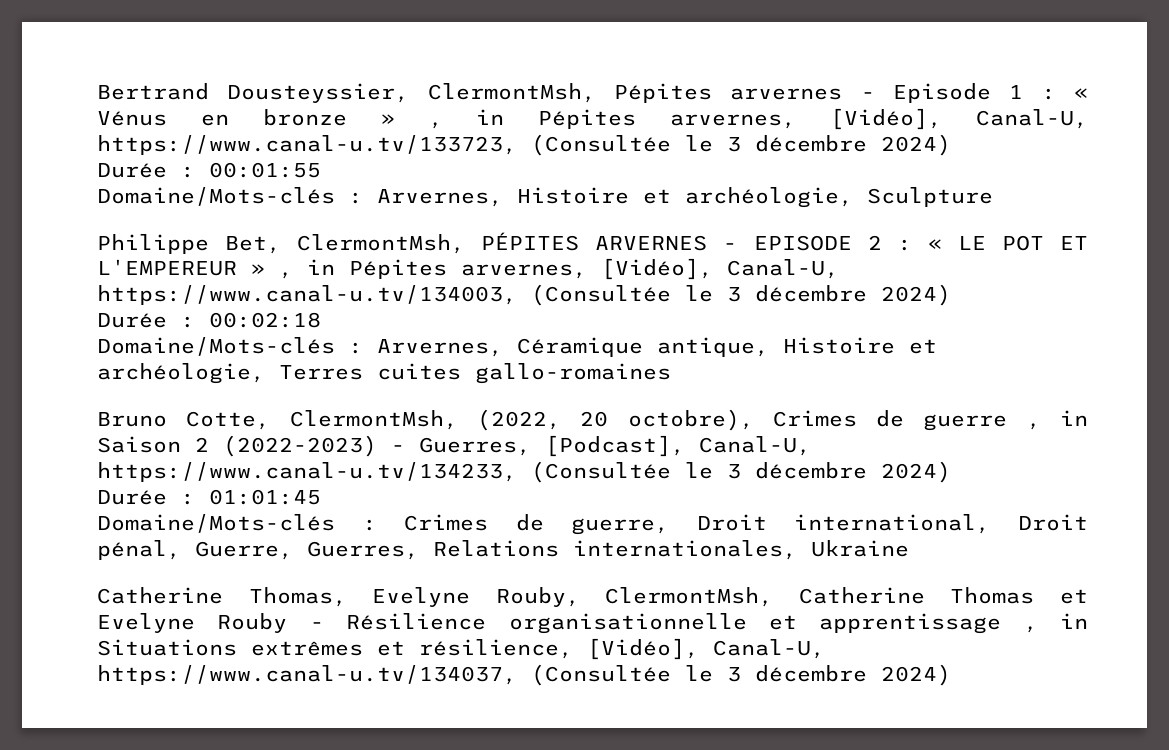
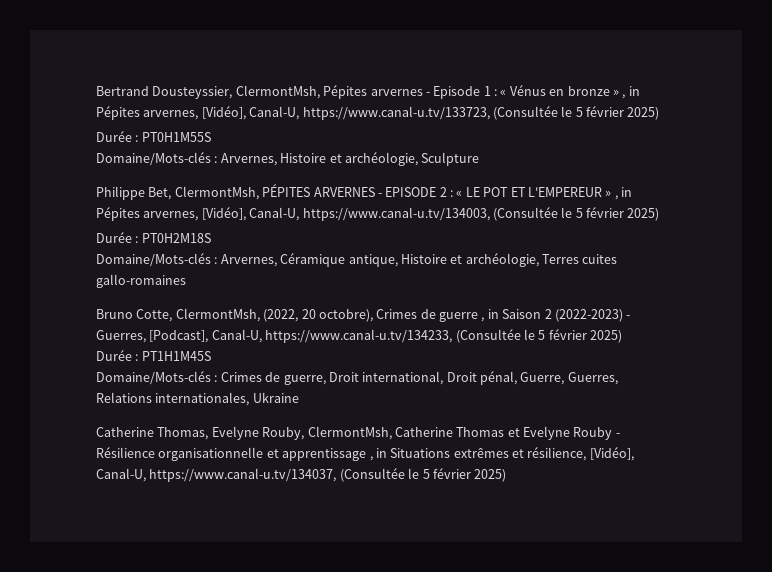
[727,134,951,156] [97,162,321,178] 3 décembre 2024) // Durée : 00:01:55 -> [575,106,660,120] [96,131,211,142] 5 février 2025) // Durée : PT0H1M55S
[727,284,951,306] [97,312,321,328] 3 décembre 2024) // Durée : 00:02:18 -> [575,207,660,221] [96,232,211,243] 5 février 2025) // Durée : PT0H2M18S
[727,461,951,483] [97,489,321,505] 3 décembre 2024) // Durée : 01:01:45 -> [538,329,622,343] [96,350,211,361] 5 février 2025) // Durée : PT1H1M45S
[727,664,951,686] 3 décembre 2024) -> [422,468,507,482] 5 février 2025)

